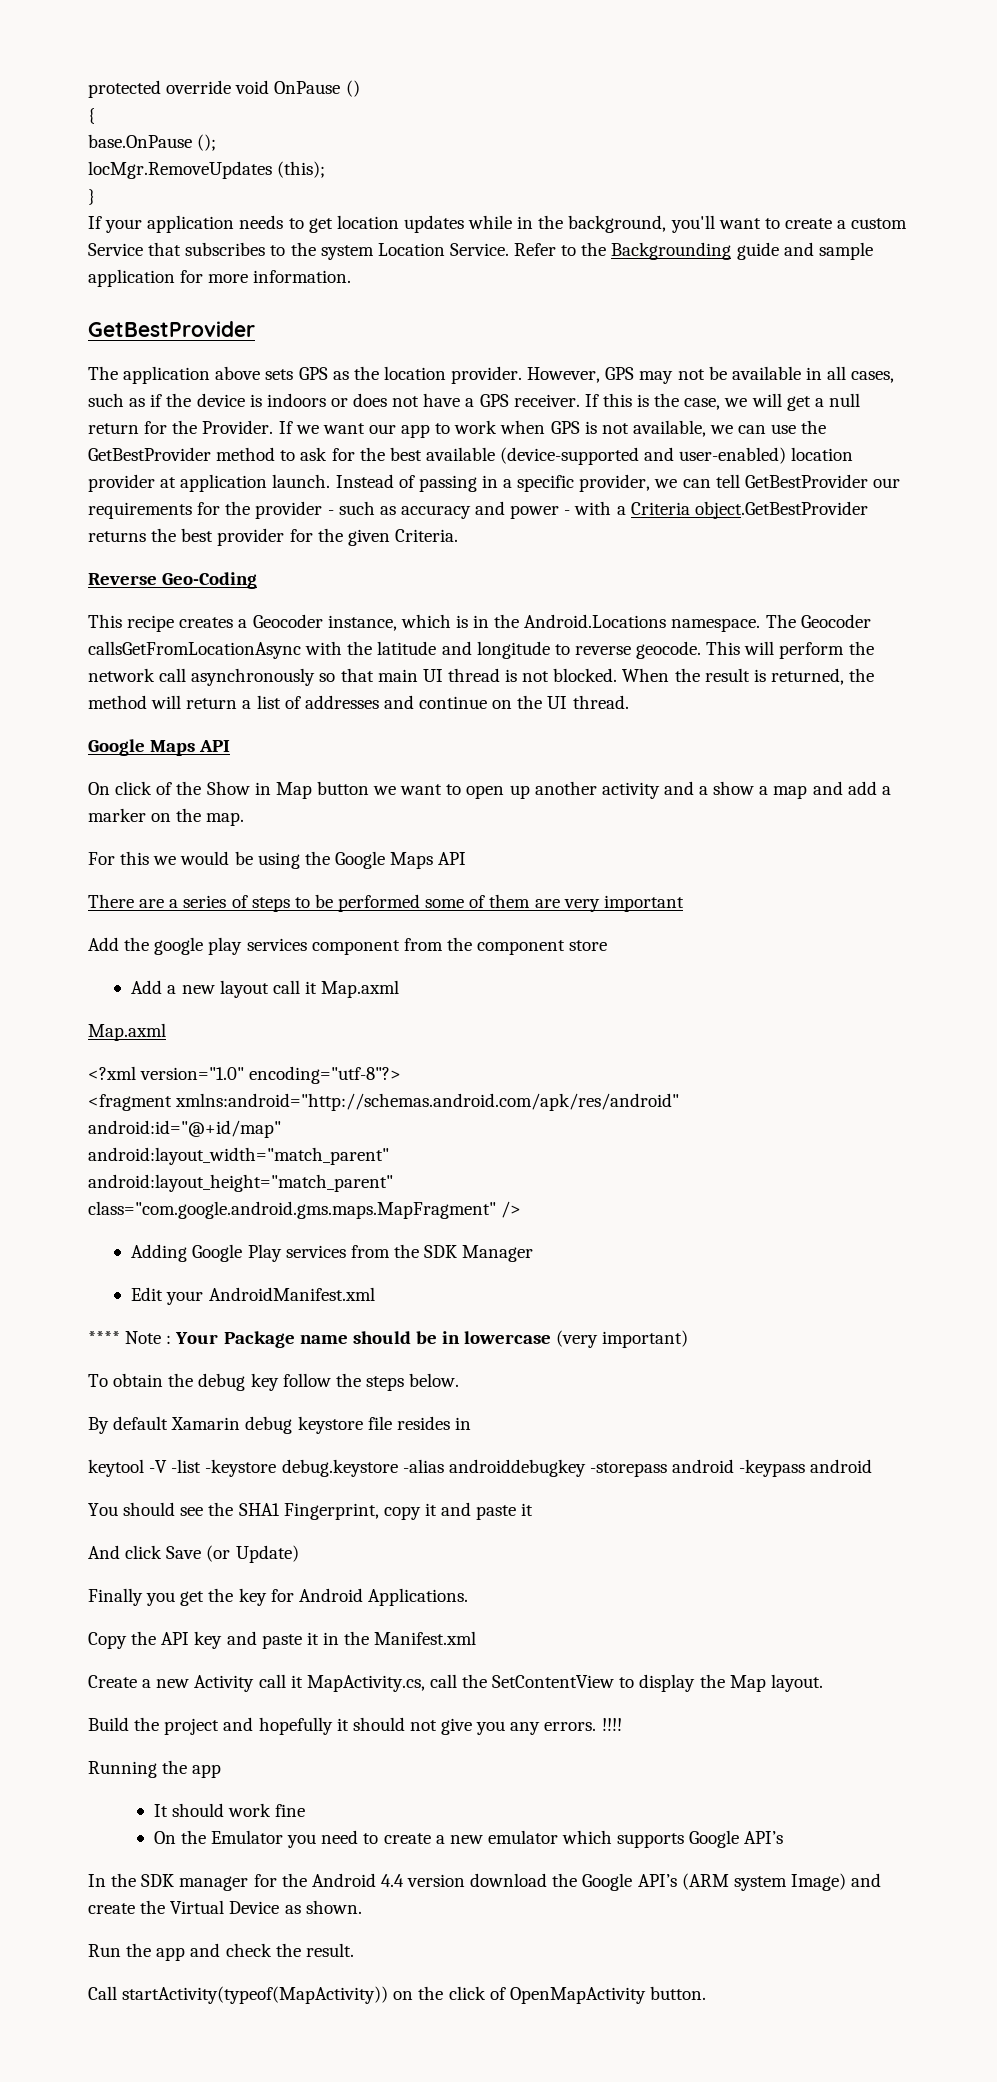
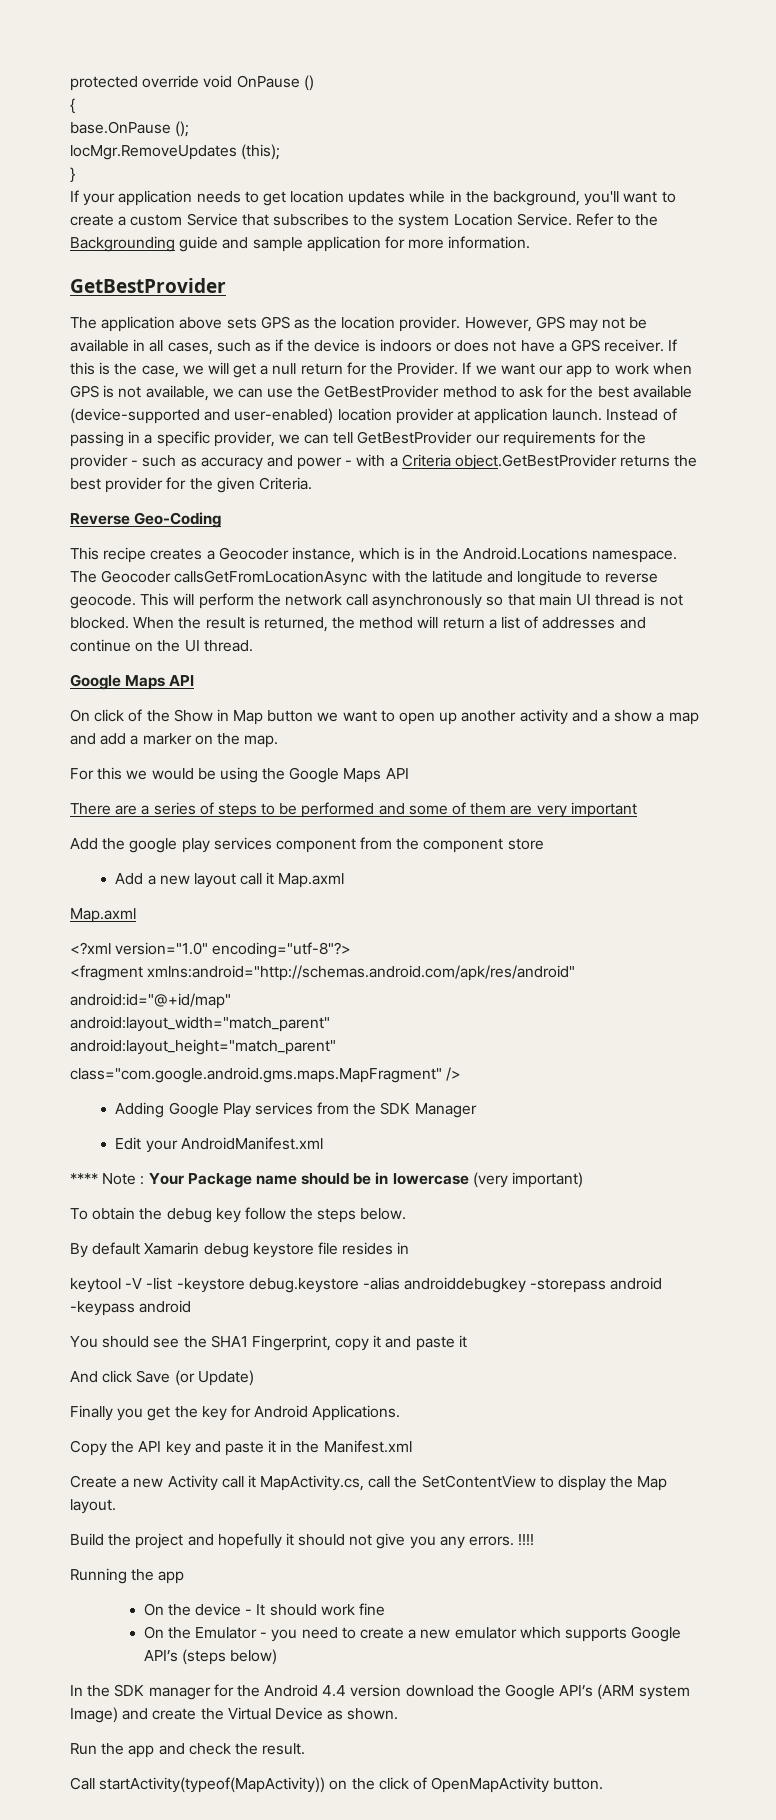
(421, 903) none -> [378,803,405,815] and
(222, 1771) none -> [143,1603,253,1616] On the device -
(283, 1837) none -> [260,1632,268,1638] -
(784, 1837) none -> [181,1649,278,1665] (steps below)

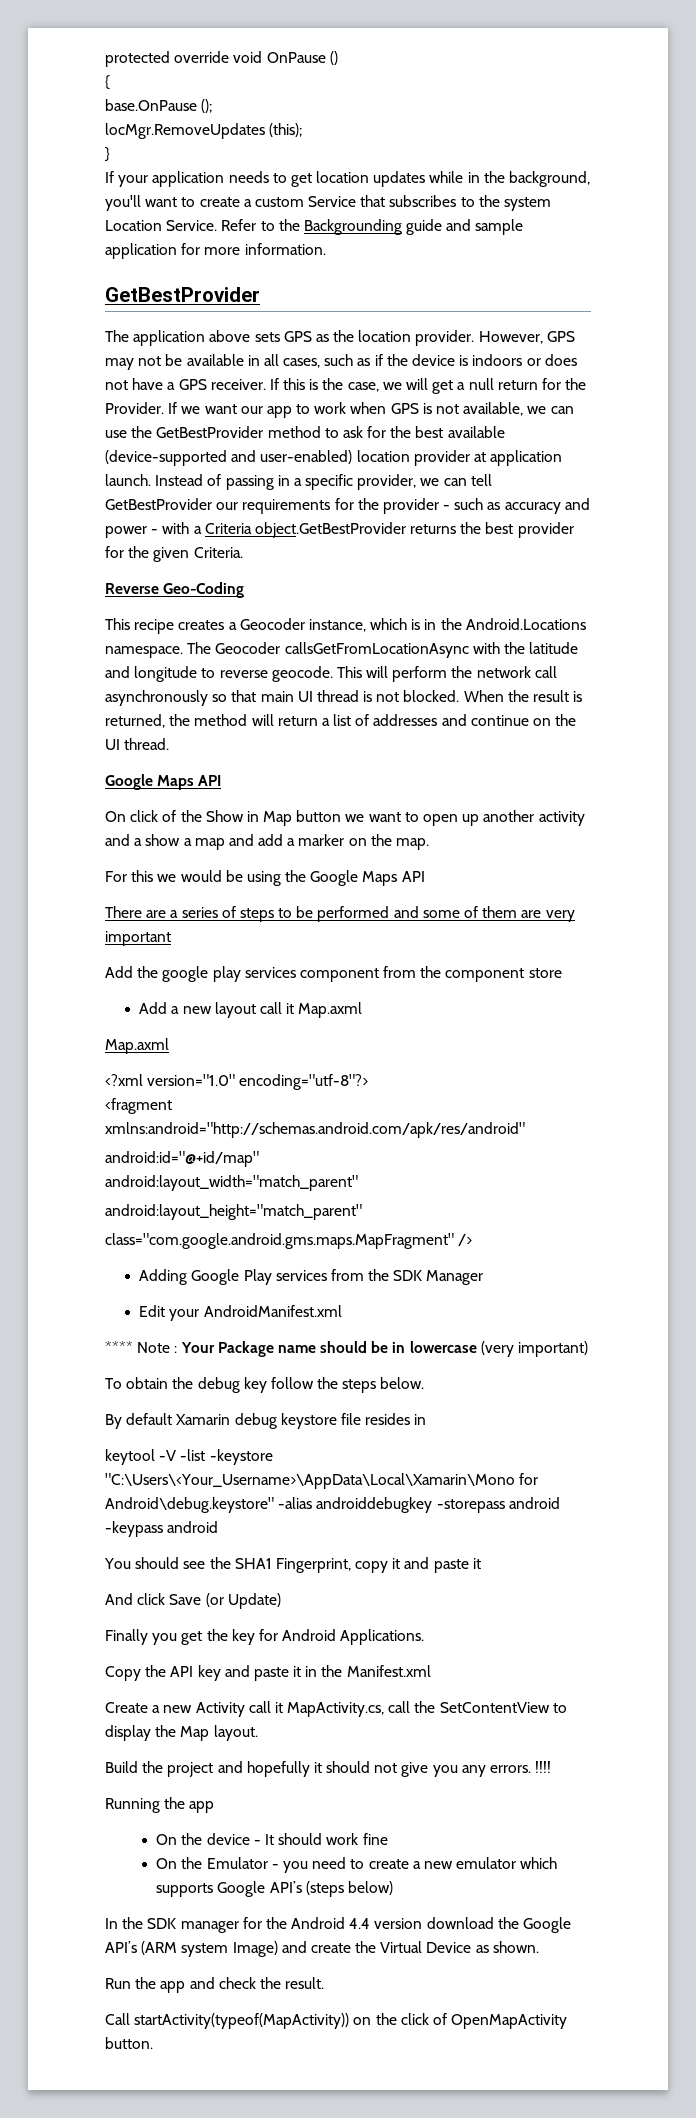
[248,1278,359,1293] debug.keystore -> [105,1473,539,1489] [105,1497,274,1513] "C:\Users\<Your_Username>\AppData\Local\Xamarin\Mono for Android\debug.keystore"

